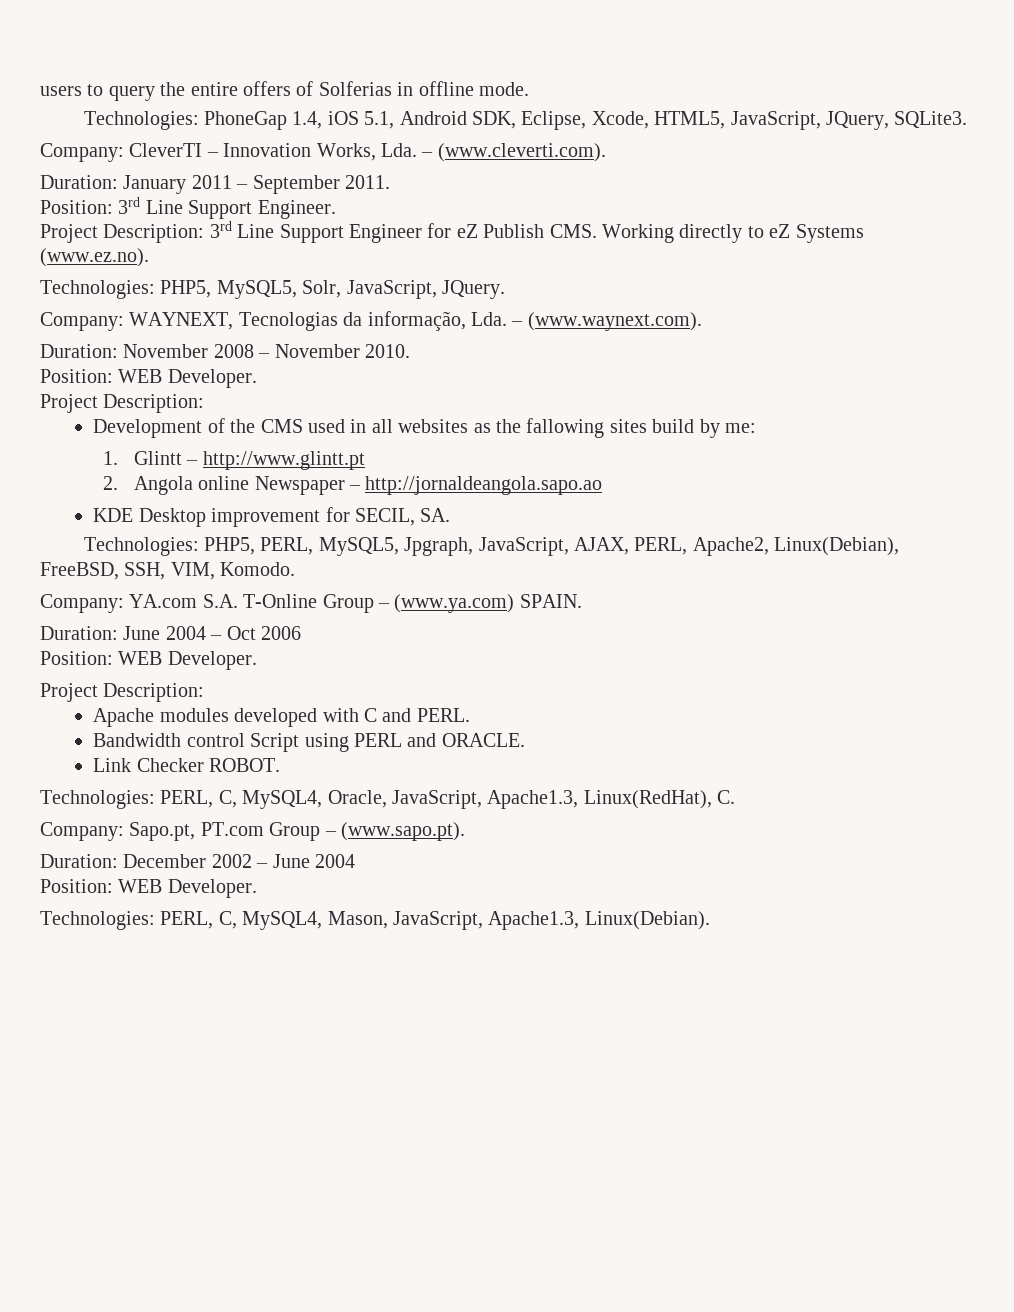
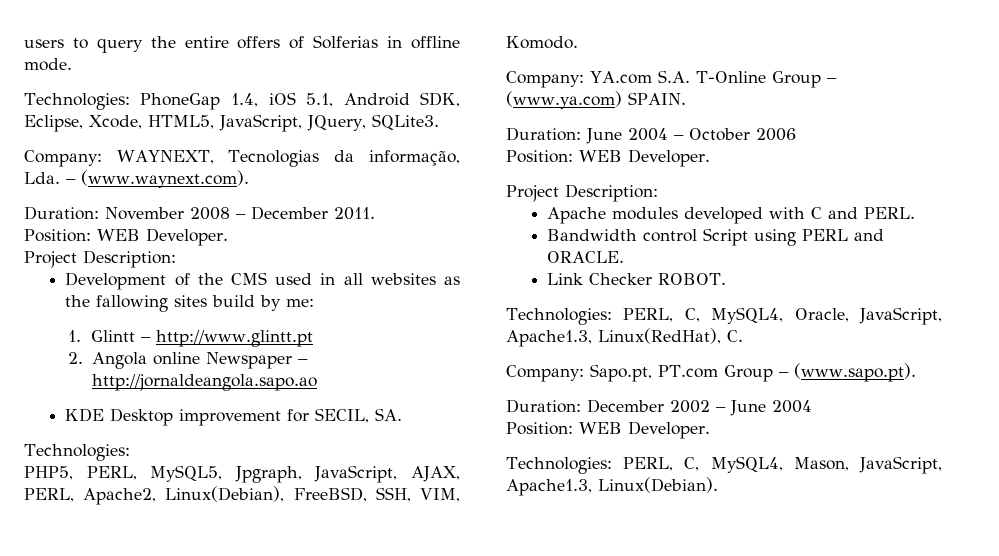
[40,143,606,162] [40,175,390,194] [40,197,336,219] [40,221,864,243] [40,248,149,267] [40,280,505,299] // Company: CleverTI – Innovation Works, Lda. – (www.cleverti.com). // Duration: January 2011 – September 2011. // Position: 3rd Line Support Engineer. // Project Description: 3rd Line Support Engineer for eZ Publish CMS. Working directly to eZ Systems (www.ez.no). // Technologies: PHP5, MySQL5, Solr, JavaScript, JQuery. -> (439, 122) none
[274,344,410,358] November 2010. -> [251,206,375,220] December 2011.
(199, 546) none -> (130, 452) //
[226,626,256,640] Oct -> [689,128,750,141] October

